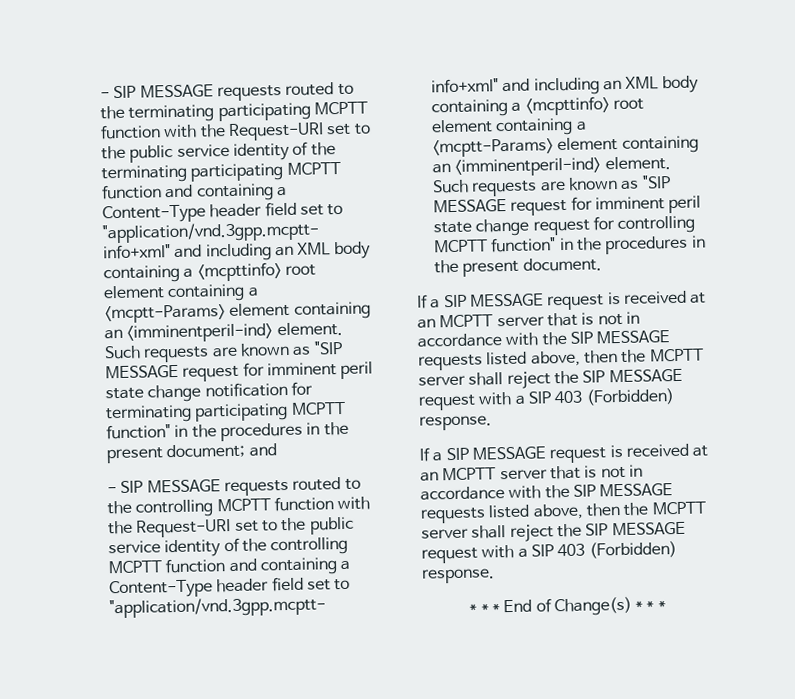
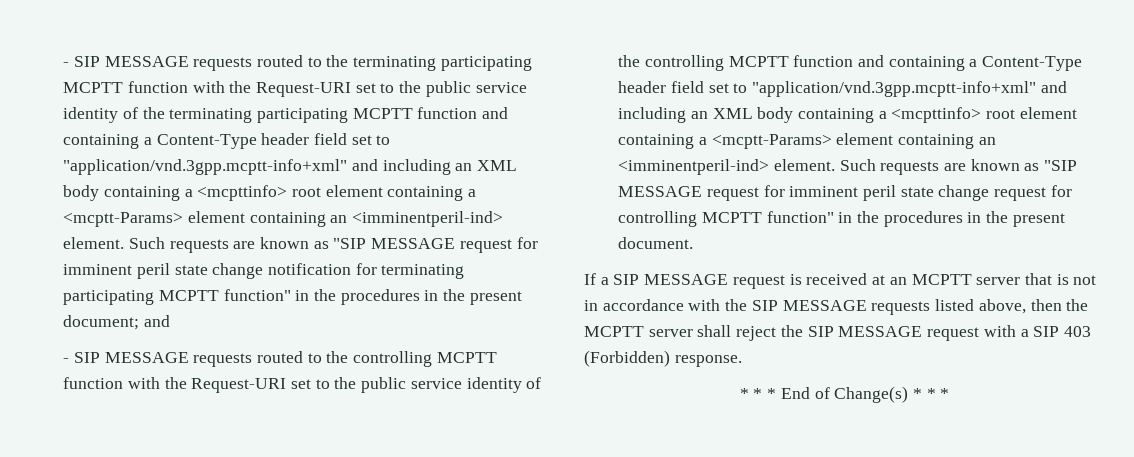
[419,443,709,464] [420,464,643,482] [420,483,674,501] [420,501,706,524] [421,521,686,543] [421,541,677,564] [421,568,495,584] // If a SIP MESSAGE request is received at an MCPTT server that is not in accordance with the SIP MESSAGE requests listed above, then the MCPTT server shall reject the SIP MESSAGE request with a SIP 403 (Forbidden) response. -> (742, 361) none

